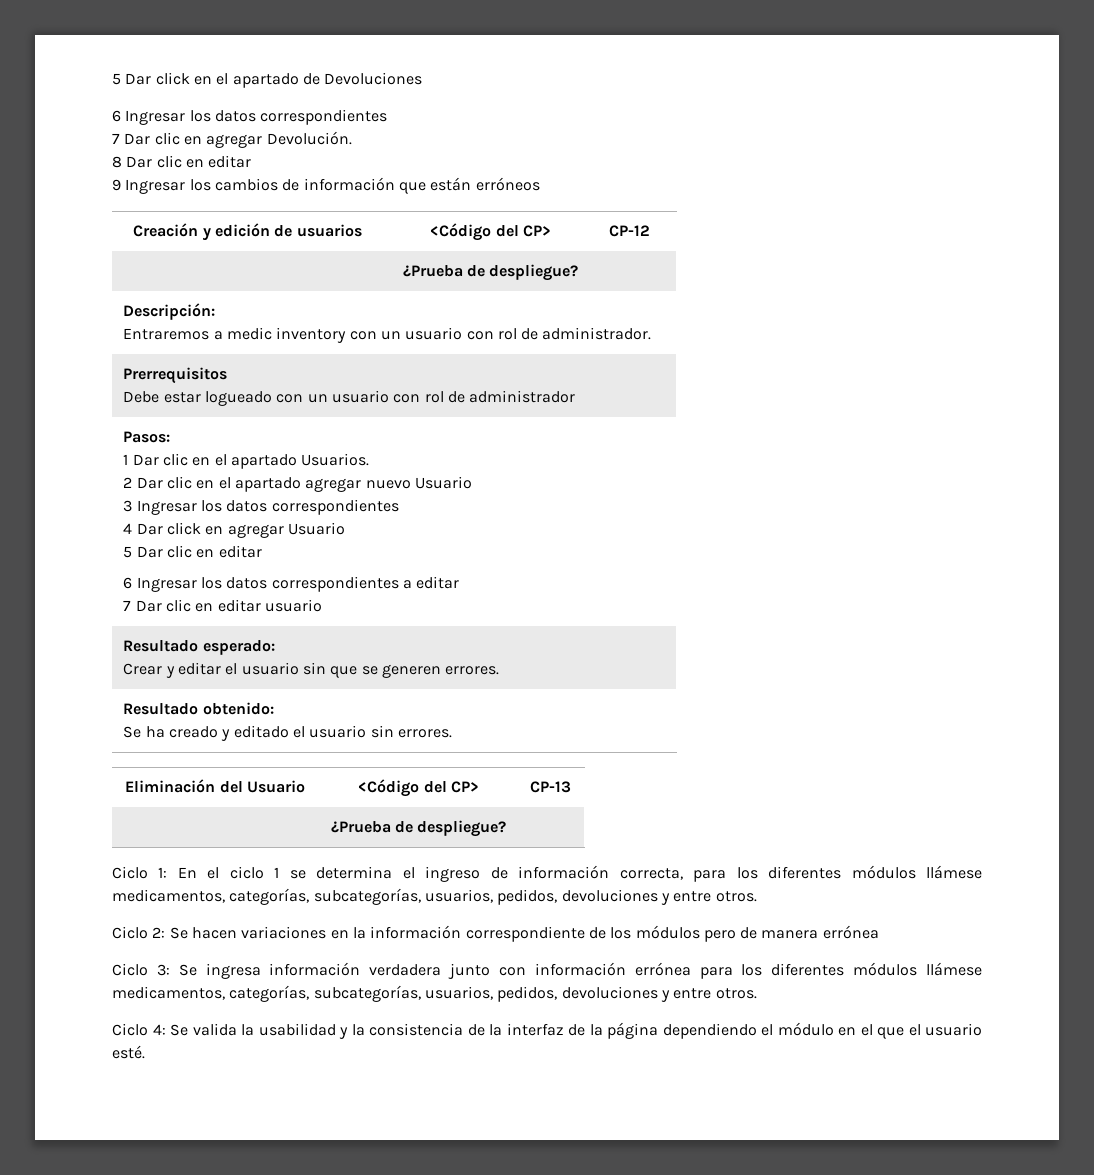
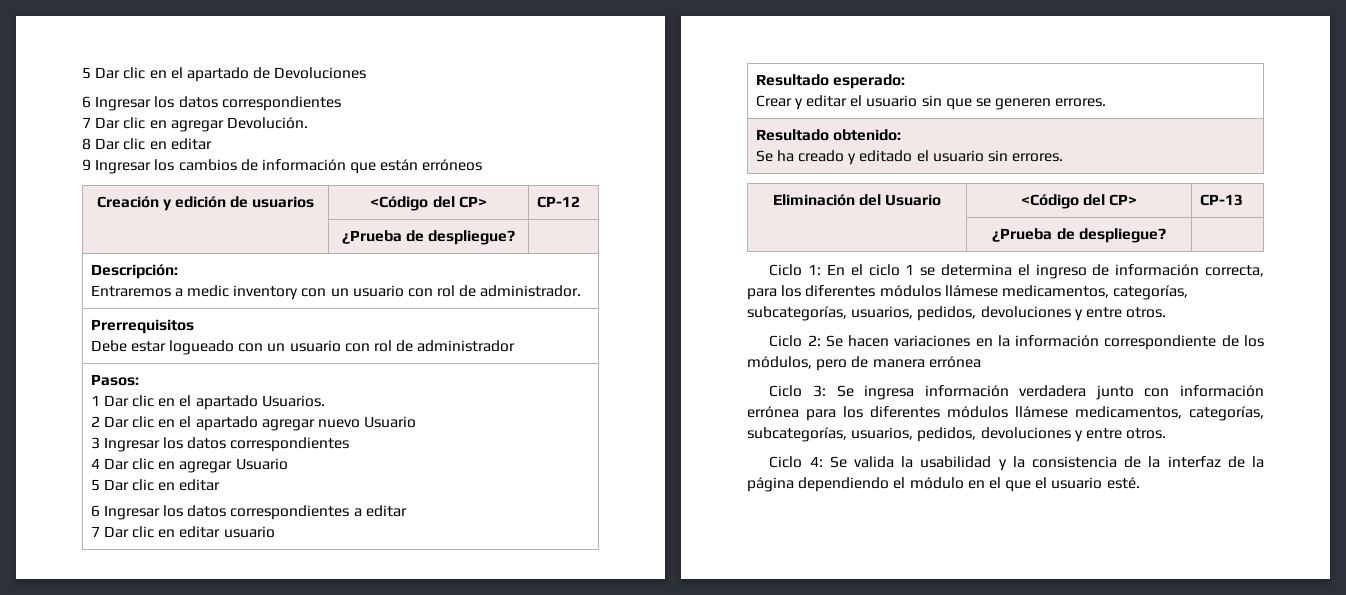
[112,72,190,85] 5 Dar click -> [82,67,146,79] 5 Dar clic
[166,522,201,535] click -> [131,458,154,470] clic
[635,925,700,939] módulos -> [747,356,812,369] módulos,

